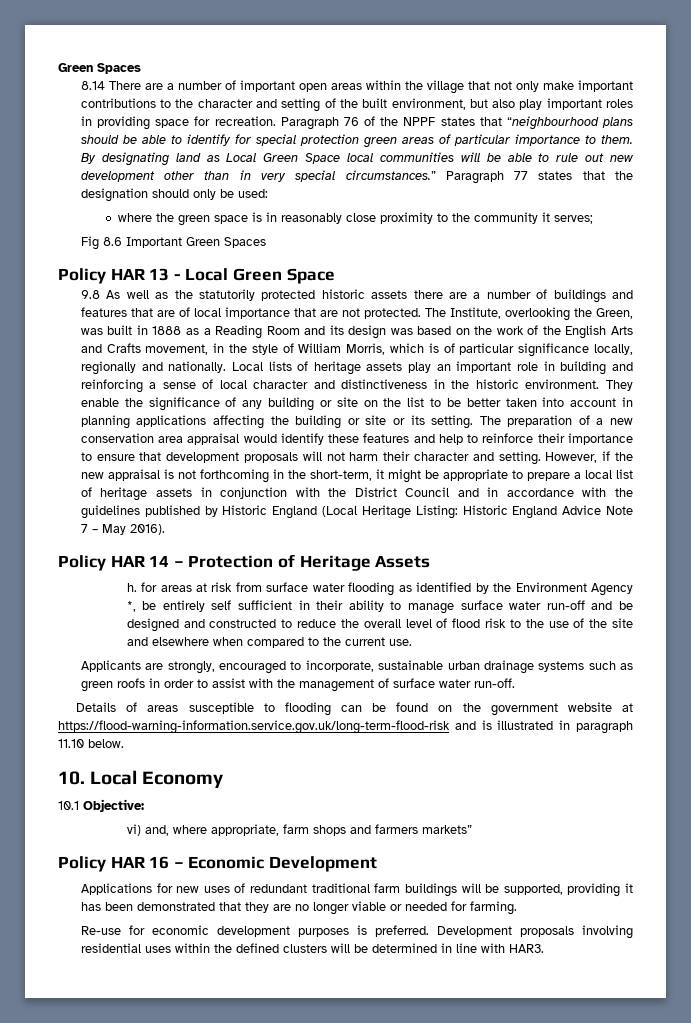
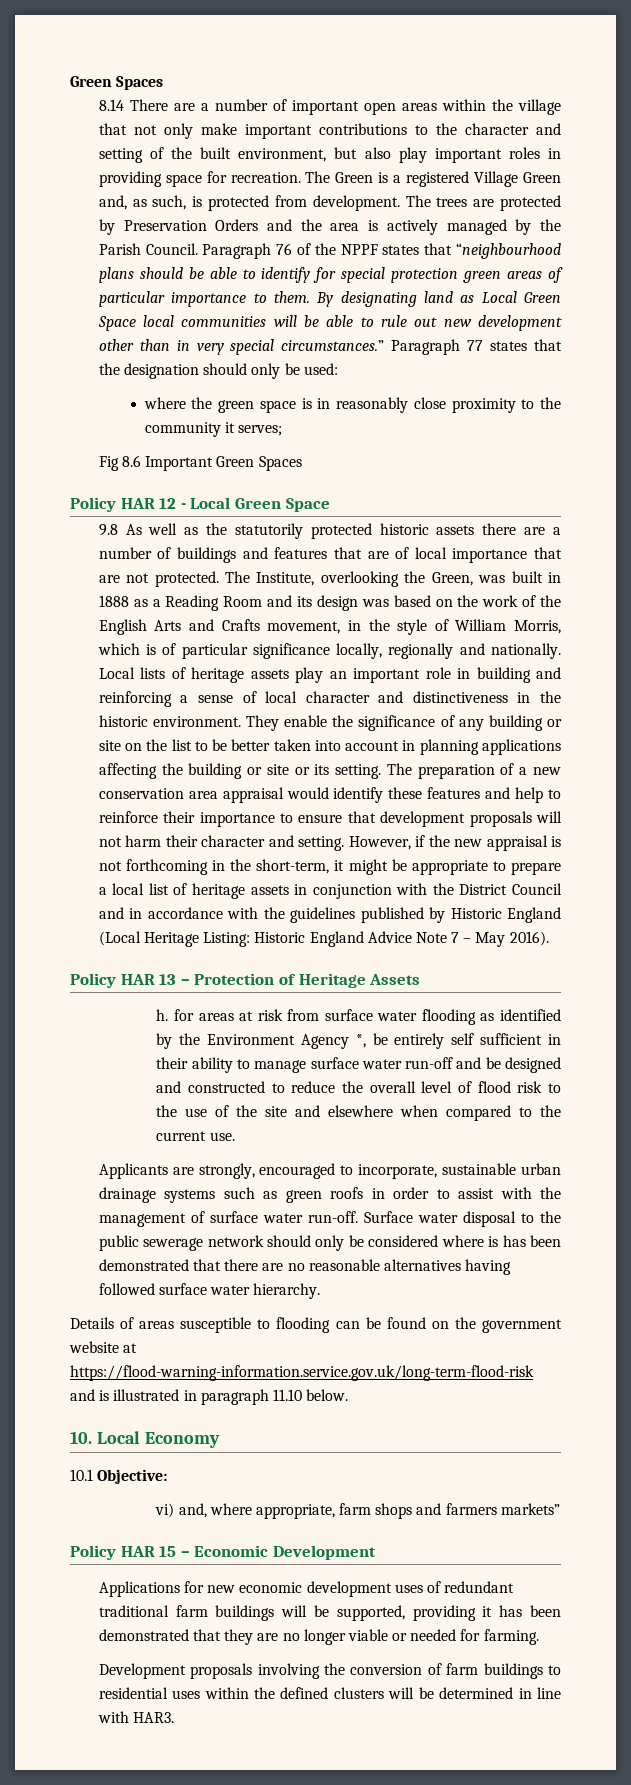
(276, 121) none -> [305,171,562,187] [98,195,561,211] [98,219,561,235] [98,243,198,255] The Green is a registered Village Green and, as such, is protected from development. The trees are protected by Preservation Orders and the area is actively managed by the Parish Council.
[149,268,170,281] 13 -> [159,498,177,509] 12
[149,555,170,567] 14 -> [159,974,177,985] 13
(515, 683) none -> [363,1211,561,1227] [98,1235,562,1251] [98,1259,512,1275] [98,1283,321,1299] Surface water disposal to the public sewerage network should only be considered where is has been demonstrated that there are no reasonable alternatives having followed surface water hierarchy.
[149,856,170,869] 16 -> [159,1546,177,1557] 15
(200, 889) none -> [239,1581,392,1597] economic development
[80,925,634,939] Re-use for economic development purposes is preferred. Development proposals involving -> [98,1663,561,1679] Development proposals involving the conversion of farm buildings to

